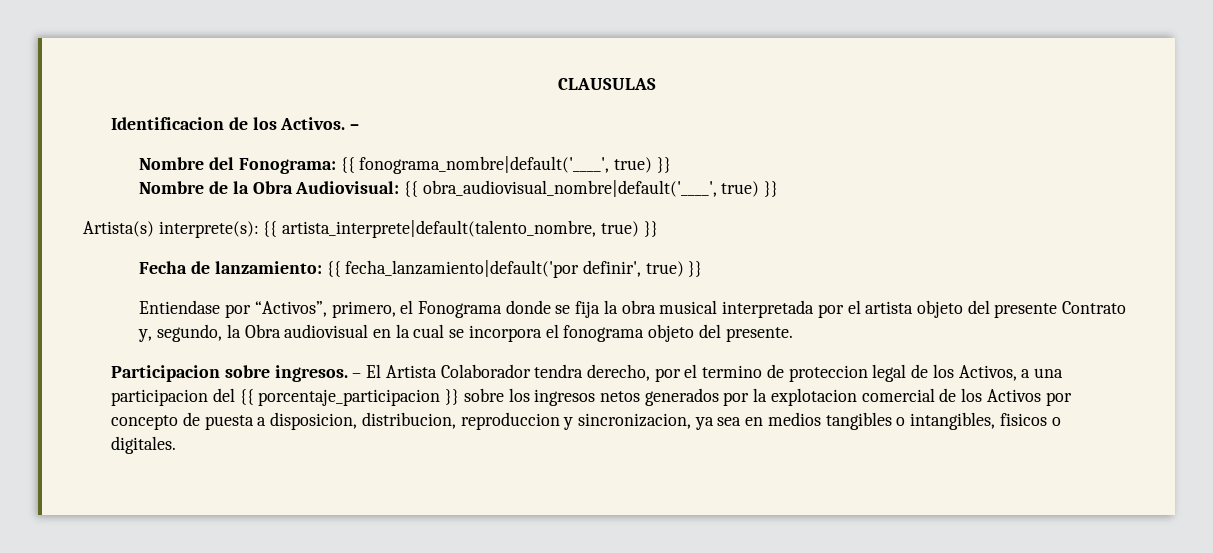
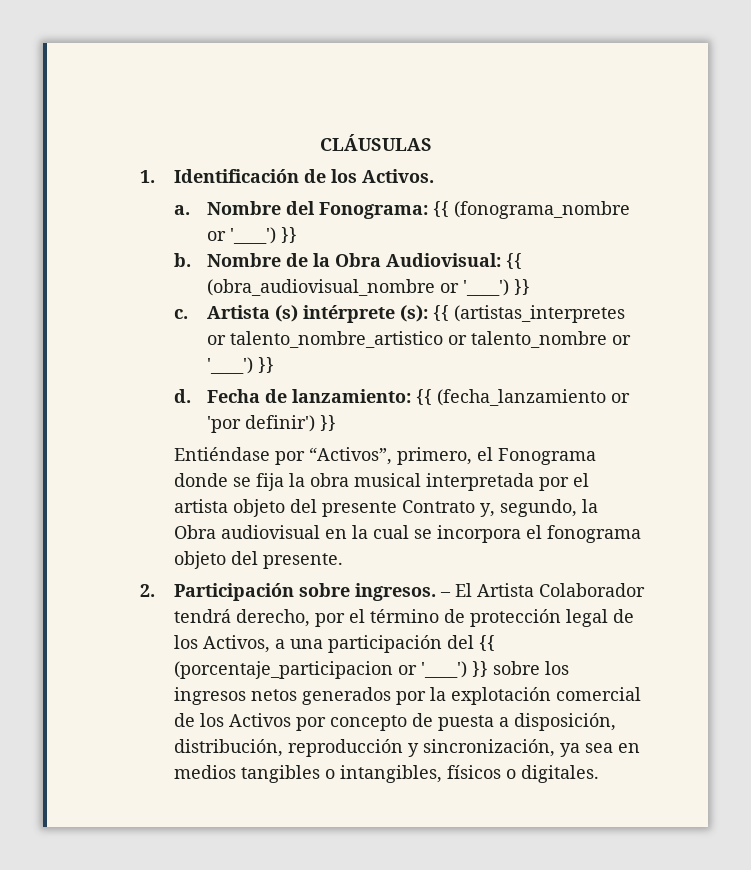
[557,78,656,90] [111,117,225,130] CLAUSULAS // Identificacion -> [319,134,432,151] [140,169,299,183] CLÁUSULAS // 1. Identificación
[350,124,360,130] – // -> [173,205,190,215] // a.
[359,156,671,174] fonograma_nombre|default('____', true) }} // -> [453,201,630,219] [206,227,297,244] [173,253,191,267] (fonograma_nombre or '____') }} // b.
[422,180,779,197] [83,220,658,238] obra_audiovisual_nombre|default('____', true) }} // Artista(s) interprete(s): {{ artista_interprete|default(talento_nombre, true) }} // -> [206,279,530,296] [173,305,625,323] [206,331,631,348] [206,357,274,374] [173,389,191,403] (obra_audiovisual_nombre or '____') }} // c. Artista (s) intérprete (s): {{ (artistas_interpretes or talento_nombre_artistico or talento_nombre or '____') }} // d.
[345,260,703,278] [139,300,221,314] fecha_lanzamiento|default('por definir', true) }} // Entiendase -> [436,389,630,406] [206,415,336,433] [173,447,270,461] (fecha_lanzamiento or 'por definir') }} // Entiéndase
[111,365,221,382] Participacion -> [140,583,294,601] 2. Participación
[534,364,584,378] tendra -> [173,609,231,623] tendrá
[702,364,868,382] termino de proteccion -> [369,609,561,627] término de protección
[111,389,209,406] participacion -> [327,635,442,653] participación
[258,389,441,406] porcentaje_participacion -> [173,661,467,679] (porcentaje_participacion or '____')
[770,388,857,406] explotacion -> [450,687,551,705] explotación
[270,412,692,430] disposicion, distribucion, reproduccion y sincronizacion, -> [513,713,616,731] [173,739,555,757] disposición, distribución, reproducción y sincronización,
[999,413,1047,426] fisicos -> [446,765,501,779] físicos

